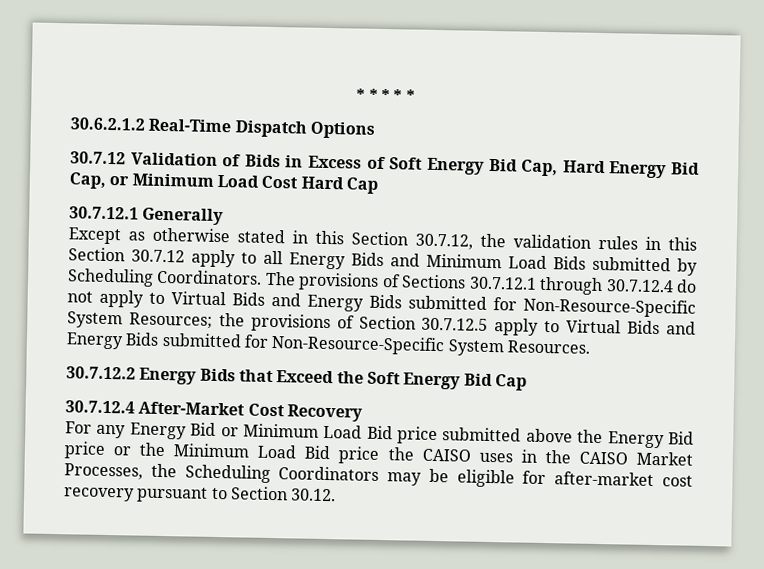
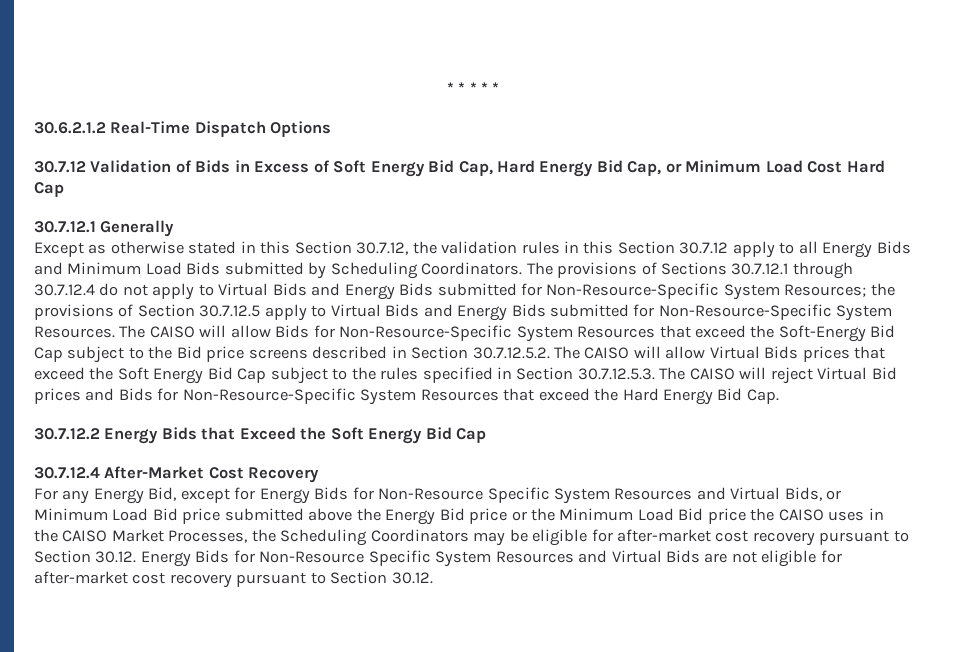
(590, 347) none -> [119,325,896,342] [34,346,886,363] [34,367,897,384] [34,388,779,405] The CAISO will allow Bids for Non-Resource-Specific System Resources that exceed the Soft-Energy Bid Cap subject to the Bid price screens described in Section 30.7.12.5.2. The CAISO will allow Virtual Bids prices that exceed the Soft Energy Bid Cap subject to the rules specified in Section 30.7.12.5.3. The CAISO will reject Virtual Bid prices and Bids for Non-Resource-Specific System Resources that exceed the Hard Energy Bid Cap.
[190,422,217,436] Bid -> [148,487,822,504] Bid, except for Energy Bids for Non-Resource Specific System Resources and Virtual Bids,
(337, 495) none -> [140,550,842,567] [34,571,433,588] Energy Bids for Non-Resource Specific System Resources and Virtual Bids are not eligible for after-market cost recovery pursuant to Section 30.12.

